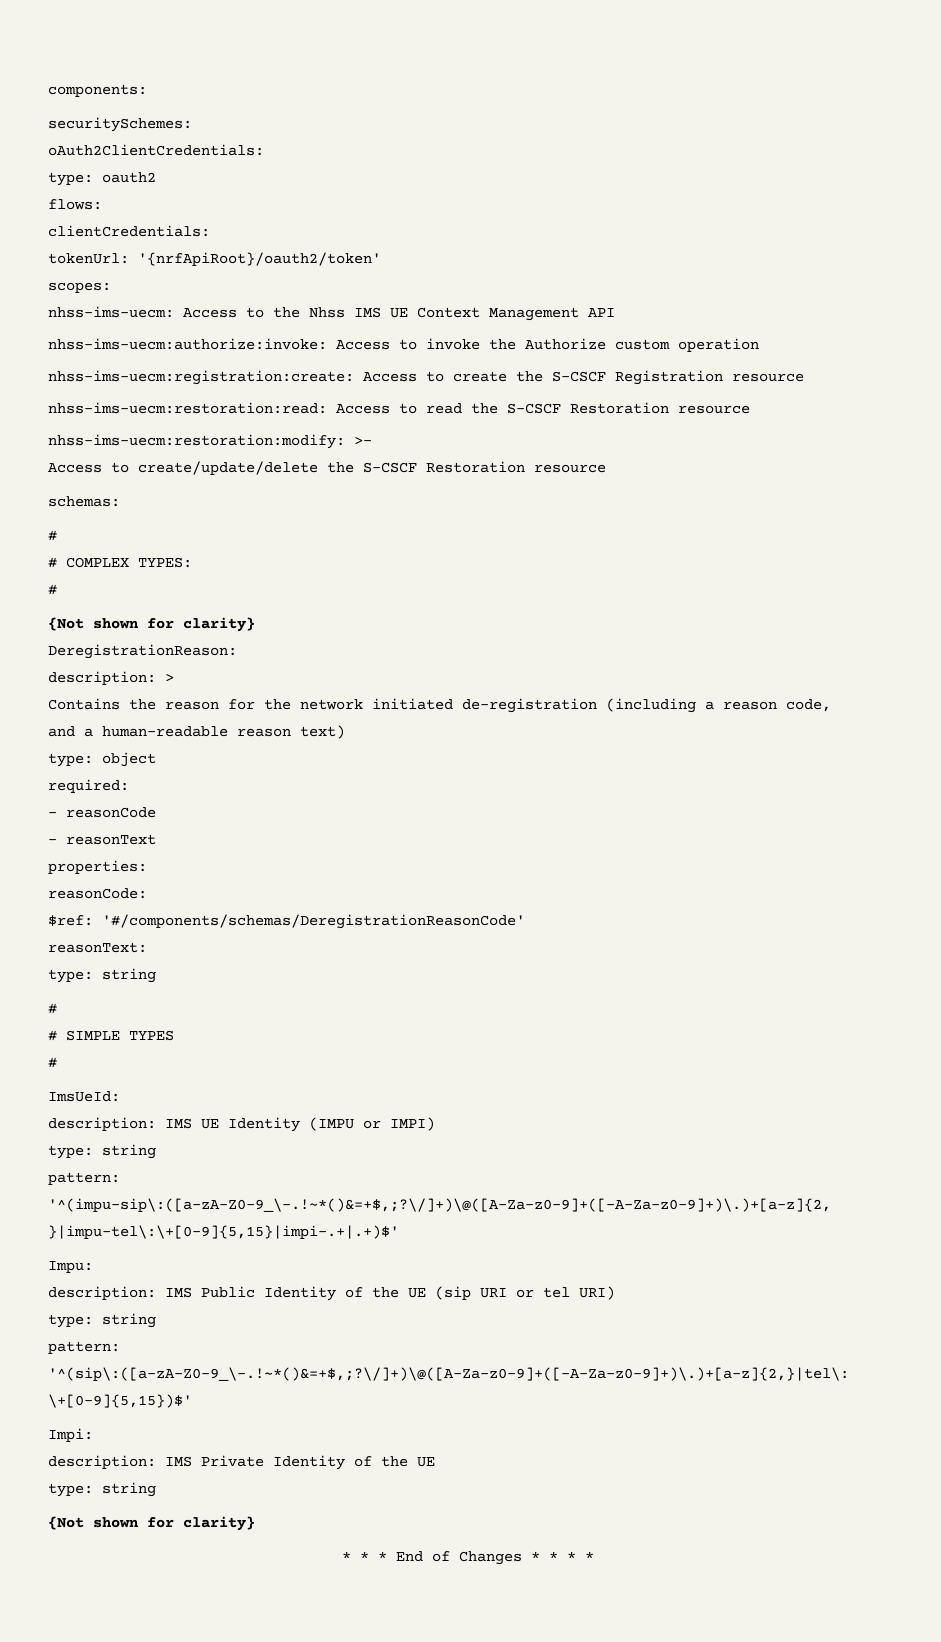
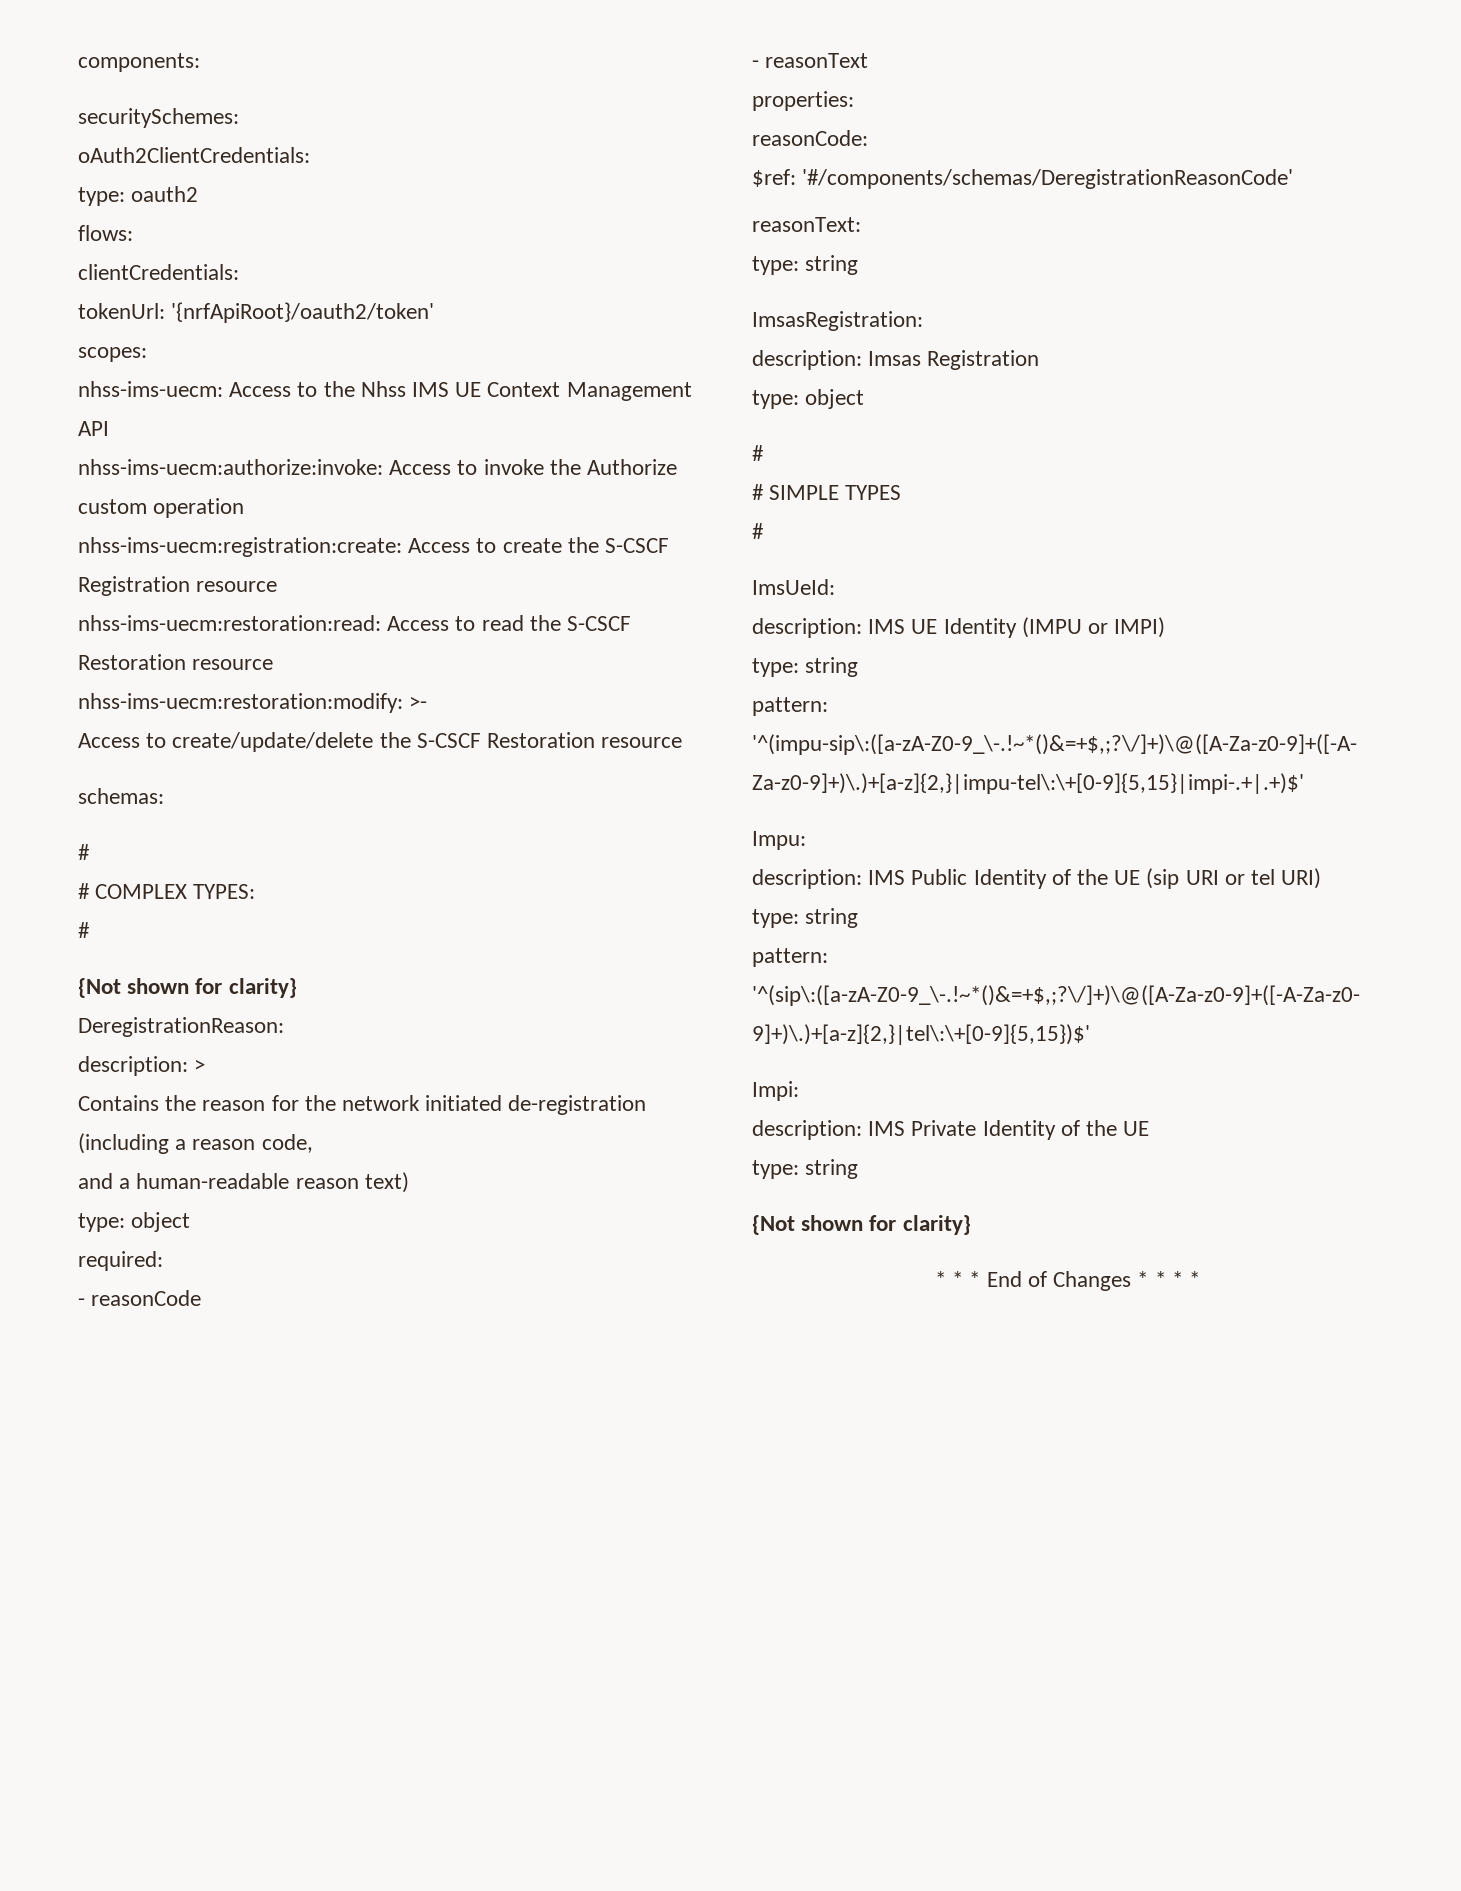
(156, 975) none -> [752,311,923,331] [752,350,1040,370] [752,389,865,409] // ImsasRegistration: // description: Imsas Registration // type: object

